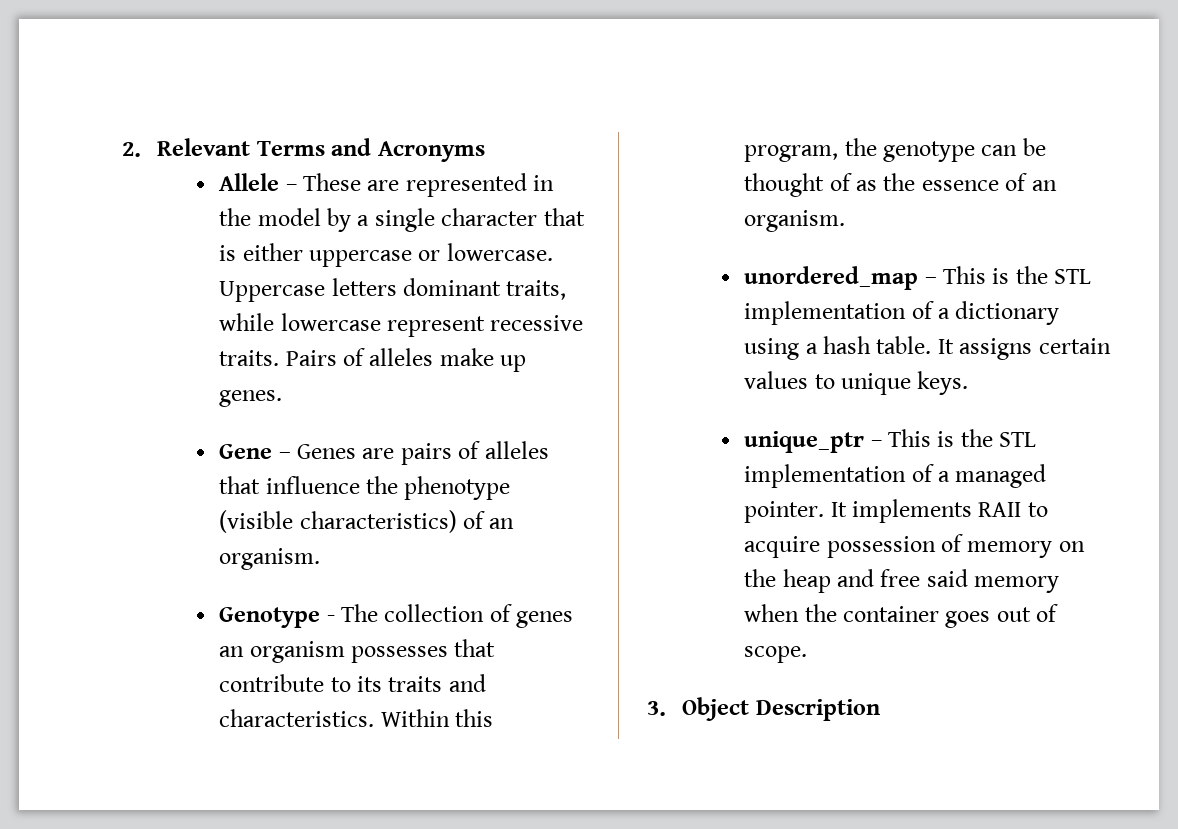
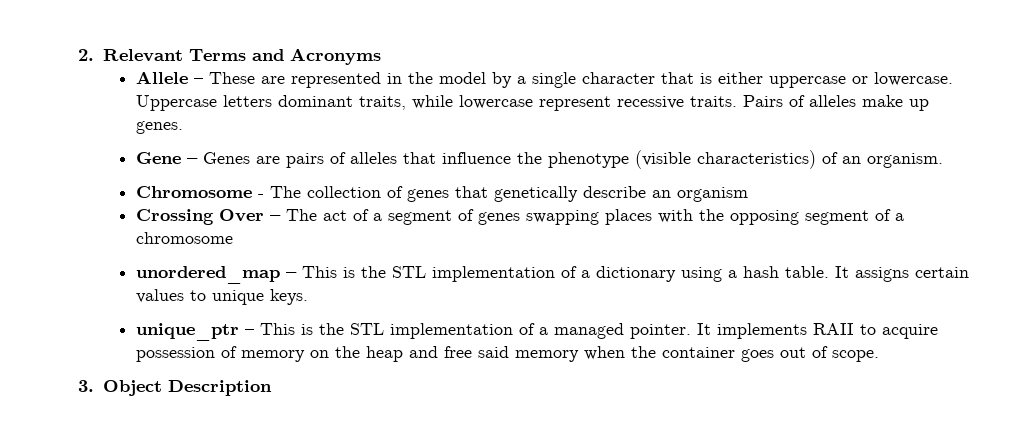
[219,607,321,628] Genotype -> [135,186,252,198] Chromosome
(574, 619) none -> [454,186,646,202] that genetically describe
[350,639,496,663] [219,674,486,692] [219,709,493,727] [744,138,1046,162] [744,173,1057,197] [744,210,846,232] possesses that contribute to its traits and characteristics. Within this program, the genotype can be thought of as the essence of an organism. -> [135,209,904,225] [135,232,233,244] // Crossing Over – The act of a segment of genes swapping places with the opposing segment of a chromosome

